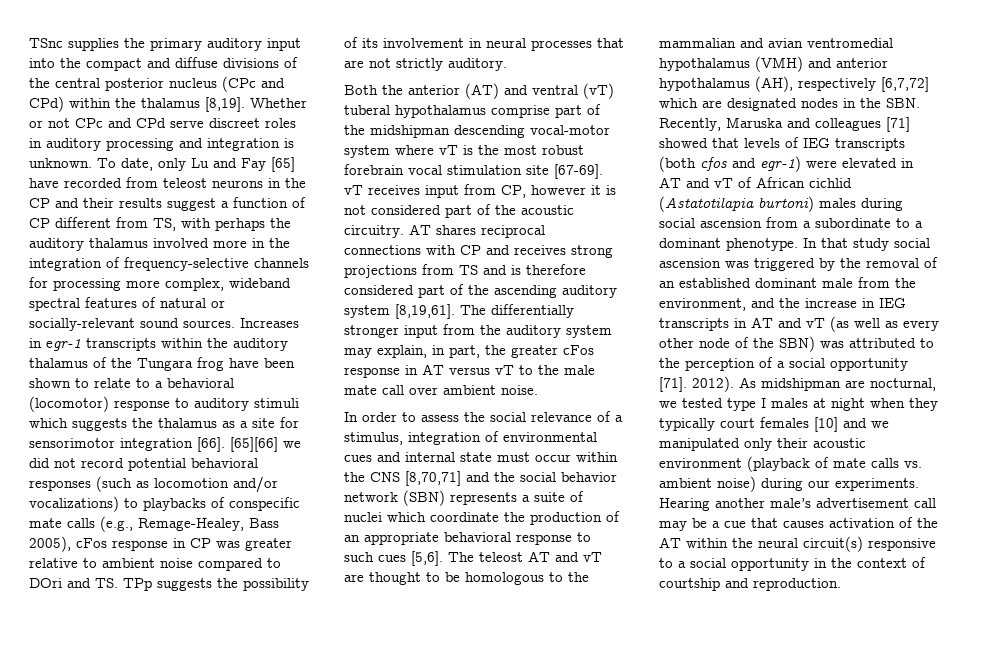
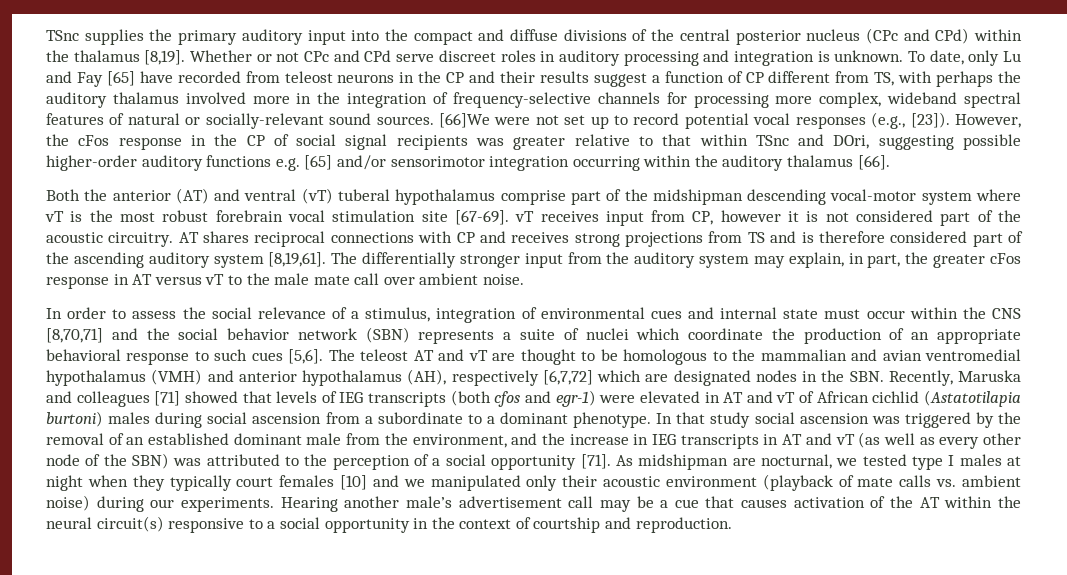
[240,318,299,328] [29,338,288,351] [29,357,295,371] [29,378,234,388] [29,396,299,412] [29,417,299,431] [29,437,301,452] [29,458,258,471] [29,476,278,493] [29,496,300,512] [29,516,279,532] [29,536,292,552] [29,558,281,571] [29,578,309,591] [344,37,624,51] [344,58,507,71] Increases in egr-1 transcripts within the auditory thalamus of the Tungara frog have been shown to relate to a behavioral (locomotor) response to auditory stimuli which suggests the thalamus as a site for sensorimotor integration [66]. [65][66] we did not record potential behavioral responses (such as locomotion and/or vocalizations) to playbacks of conspecific mate calls (e.g., Remage-Healey, Bass 2005), cFos response in CP was greater relative to ambient noise compared to DOri and TS. TPp suggests the possibility of its involvement in neural processes that are not strictly auditory. -> [438,112,1022,129] [46,134,1021,150] [46,155,890,171] [66]We were not set up to record potential vocal responses (e.g., [23]). However, the cFos response in the CP of social signal recipients was greater relative to that within TSnc and DOri, suggesting possible higher-order auditory functions e.g. [65] and/or sensorimotor integration occurring within the auditory thalamus [66].
[692,376,734,392] 2012). -> (611, 461) none

